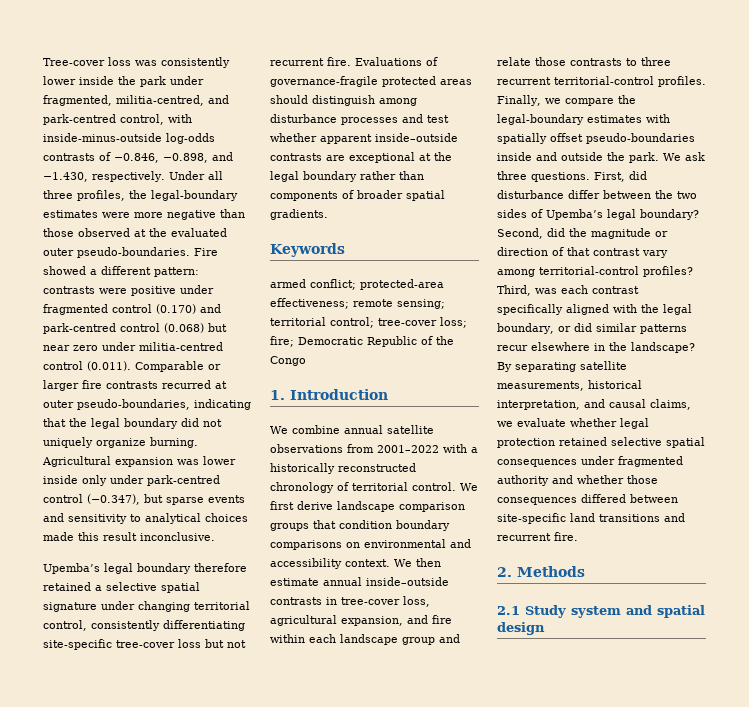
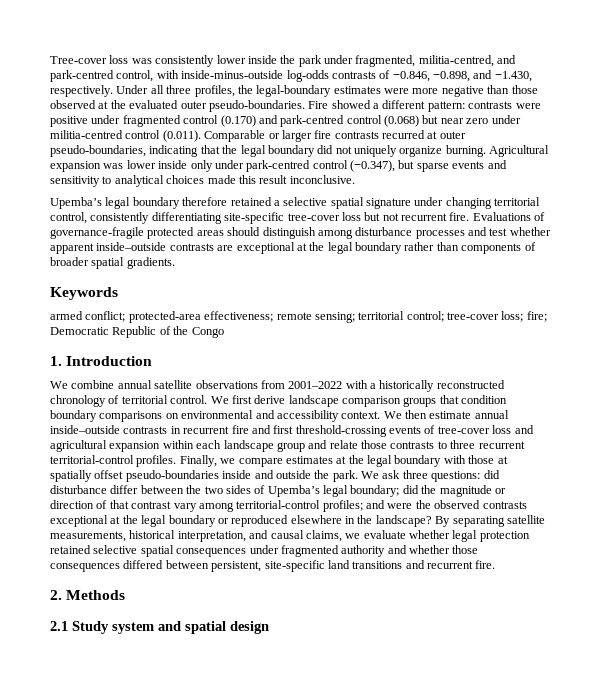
[341,596,430,607] [270,615,452,626] tree-cover loss, agricultural expansion, and fire -> [183,425,534,437] [50,440,161,452] recurrent fire and first threshold-crossing events of tree-cover loss and agricultural expansion
[617,95,636,104] [497,114,670,125] the legal-boundary estimates with -> [285,455,508,467] estimates at the legal boundary with those at
[531,172,625,182] questions. First, -> [431,471,481,482] questions:
[640,209,699,220] [497,228,543,239] boundary? Second, -> [350,485,400,497] boundary;
[643,266,693,277] [497,285,639,296] [497,304,692,315] [497,323,687,334] [497,345,528,351] profiles? Third, was each contrast specifically aligned with the legal boundary, or did similar patterns recur -> [322,500,527,512] [50,515,289,527] profiles; and were the observed contrasts exceptional at the legal boundary or reproduced
(678, 498) none -> [211,561,262,572] persistent,

